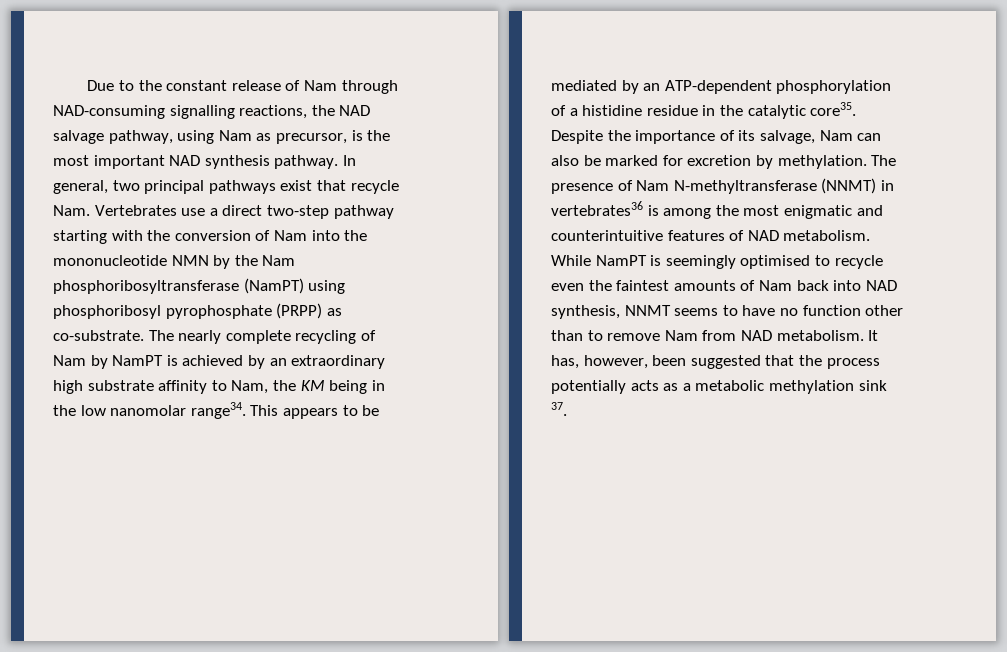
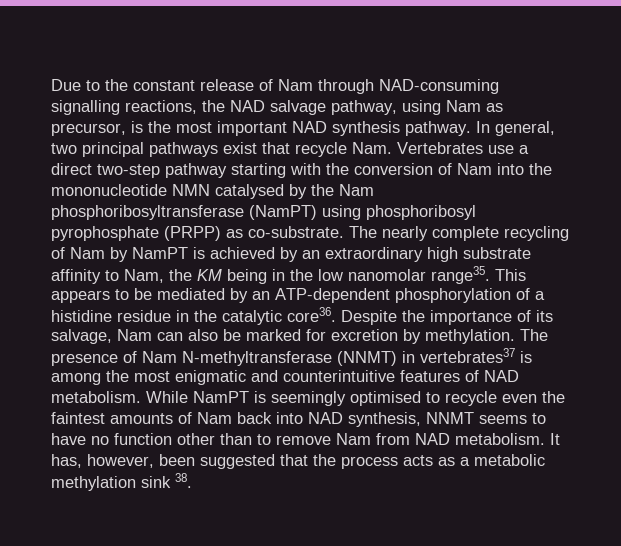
(209, 260) none -> [215,184,284,199] catalysed
[190,402,246,419] range34. -> [431,266,490,284] range35.
[810,102,857,116] core35. -> [287,307,336,322] core36.
[551,201,643,216] vertebrates36 -> [420,348,515,363] vertebrates37
[551,380,626,394] potentially -> (398, 462) none
[551,402,567,416] 37. -> [175,473,192,488] 38.

